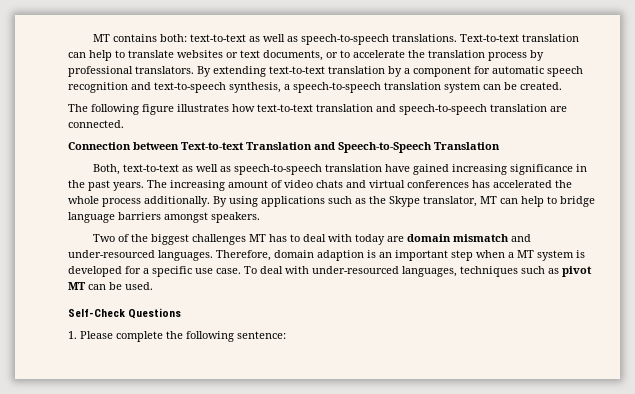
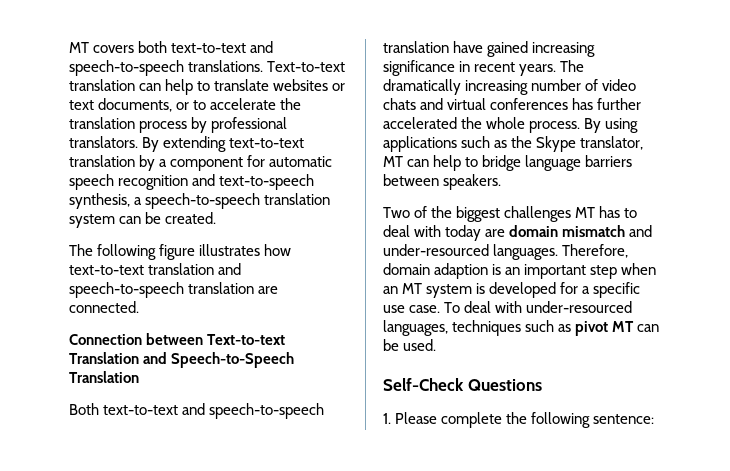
[92,34,298,42] MT contains both: text-to-text as well as -> [69,41,274,53] MT covers both text-to-text and
[92,164,231,175] Both, text-to-text as well as -> [69,403,206,415] Both text-to-text and
[68,180,268,191] the past years. The increasing amount -> [474,60,585,76] [383,79,582,95] recent years. The dramatically increasing number
(490, 184) none -> [597,98,642,110] further
[102,196,210,207] process additionally. -> [529,121,581,133] process.
[164,212,208,223] amongst -> [383,174,439,186] between
[508,252,514,258] a -> [383,286,398,294] an

